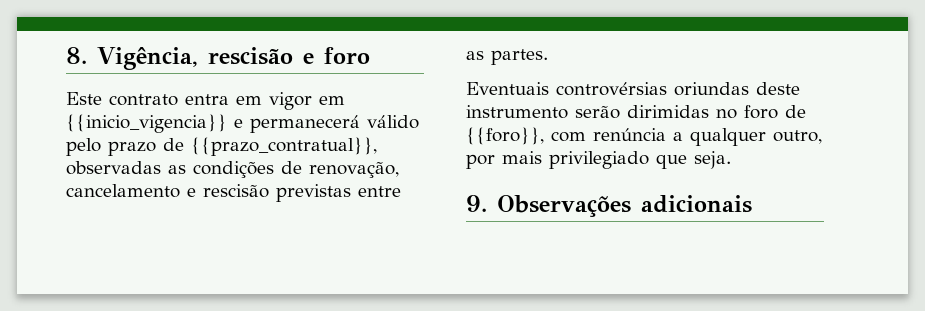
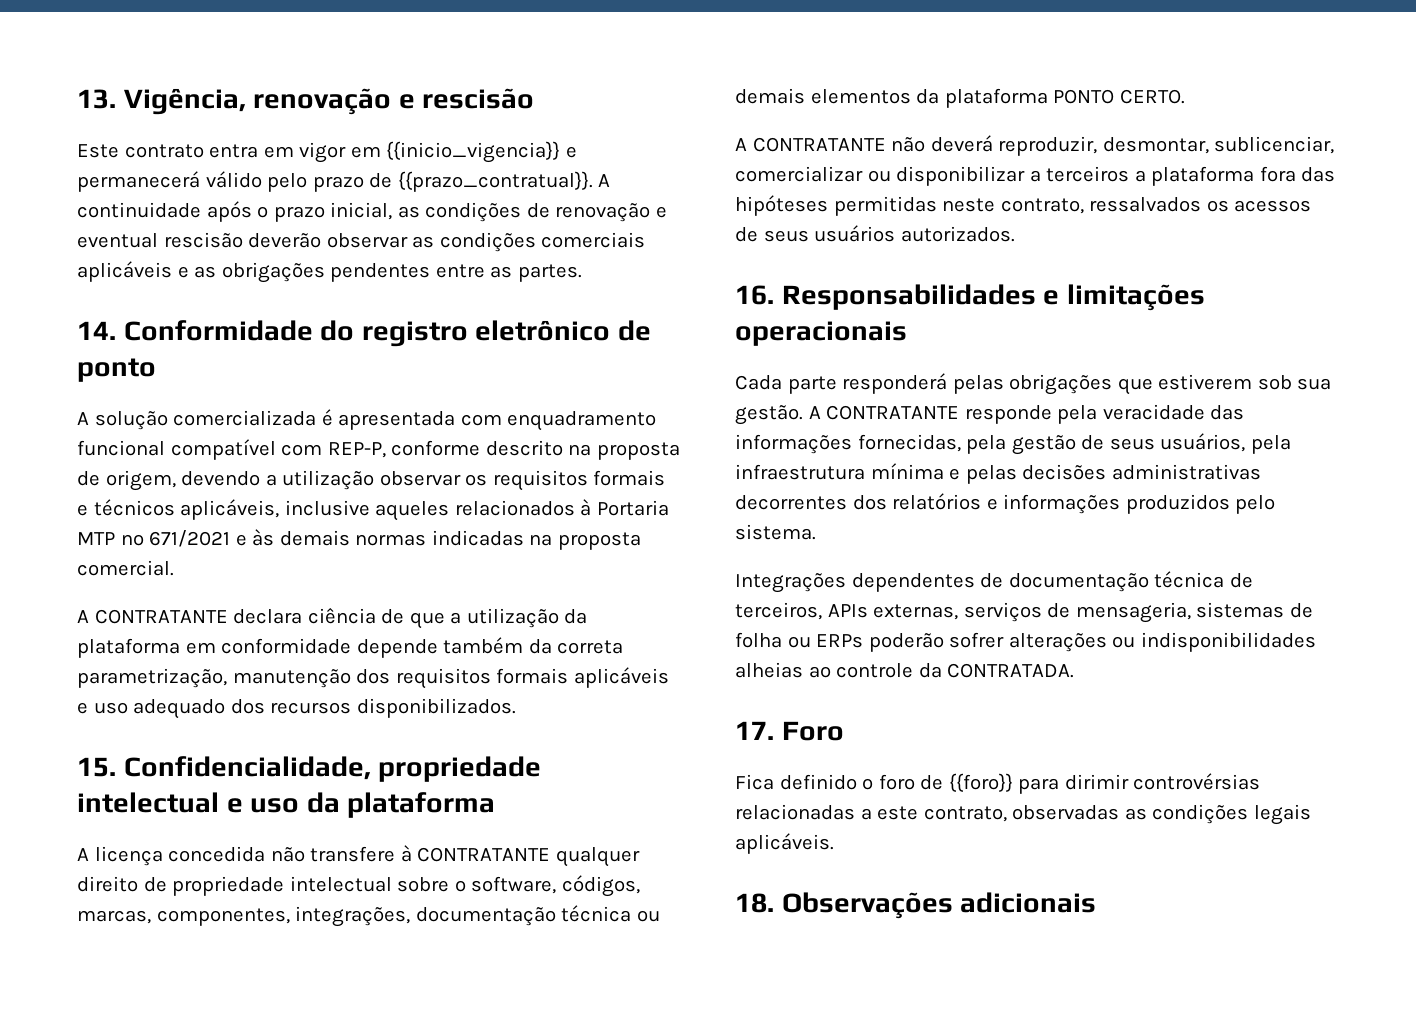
[66,47,370,70] 8. Vigência, rescisão e foro -> [77,88,535,115] 13. Vigência, renovação e rescisão
[191,137,377,156] [66,161,399,178] [66,184,401,202] [466,49,548,65] [466,82,800,96] [466,105,806,119] [466,127,822,146] [466,151,731,169] [466,195,487,212] {{prazo_contratual}}, observadas as condições de renovação, cancelamento e rescisão previstas entre as partes. // Eventuais controvérsias oriundas deste instrumento serão dirimidas no foro de {{foro}}, com renúncia a qualquer outro, por mais privilegiado que seja. // 9. -> [397,171,611,192] [77,201,667,222] [77,232,646,252] [77,261,582,283] [77,320,651,347] [77,358,156,382] [77,409,657,431] [77,439,680,460] [77,470,666,491] [77,499,669,521] [77,529,641,550] [77,560,174,576] [77,607,588,629] [77,637,624,658] [77,667,669,689] [77,698,516,719] [77,756,542,782] [77,792,496,818] [77,845,640,867] [77,875,640,897] [77,905,660,927] [735,88,1185,108] [735,135,1335,156] [735,166,1336,186] [735,195,1312,216] [735,225,1015,242] [735,284,1205,311] [735,321,907,346] [735,373,1332,395] [735,404,1245,425] [735,433,1291,455] [735,463,1261,484] [735,493,1276,514] [735,524,816,540] [735,571,1253,593] [735,602,1313,623] [735,632,1316,652] [735,662,1075,678] [735,721,844,741] [735,773,1261,794] [735,804,1311,825] [735,833,834,854] [735,893,774,913] {{prazo_contratual}}. A continuidade após o prazo inicial, as condições de renovação e eventual rescisão deverão observar as condições comerciais aplicáveis e as obrigações pendentes entre as partes. // 14. Conformidade do registro eletrônico de ponto // A solução comercializada é apresentada com enquadramento funcional compatível com REP-P, conforme descrito na proposta de origem, devendo a utilização observar os requisitos formais e técnicos aplicáveis, inclusive aqueles relacionados à Portaria MTP nº 671/2021 e às demais normas indicadas na proposta comercial. // A CONTRATANTE declara ciência de que a utilização da plataforma em conformidade depende também da correta parametrização, manutenção dos requisitos formais aplicáveis e uso adequado dos recursos disponibilizados. // 15. Confidencialidade, propriedade intelectual e uso da plataforma // A licença concedida não transfere à CONTRATANTE qualquer direito de propriedade intelectual sobre o software, códigos, marcas, componentes, integrações, documentação técnica ou demais elementos da plataforma PONTO CERTO. // A CONTRATANTE não deverá reproduzir, desmontar, sublicenciar, comercializar ou disponibilizar a terceiros a plataforma fora das hipóteses permitidas neste contrato, ressalvados os acessos de seus usuários autorizados. // 16. Responsabilidades e limitações operacionais // Cada parte responderá pelas obrigações que estiverem sob sua gestão. A CONTRATANTE responde pela veracidade das informações fornecidas, pela gestão de seus usuários, pela infraestrutura mínima e pelas decisões administrativas decorrentes dos relatórios e informações produzidos pelo sistema. // Integrações dependentes de documentação técnica de terceiros, APIs externas, serviços de mensageria, sistemas de folha ou ERPs poderão sofrer alterações ou indisponibilidades alheias ao controle da CONTRATADA. // 17. Foro // Fica definido o foro de {{foro}} para dirimir controvérsias relacionadas a este contrato, observadas as condições legais aplicáveis. // 18.

